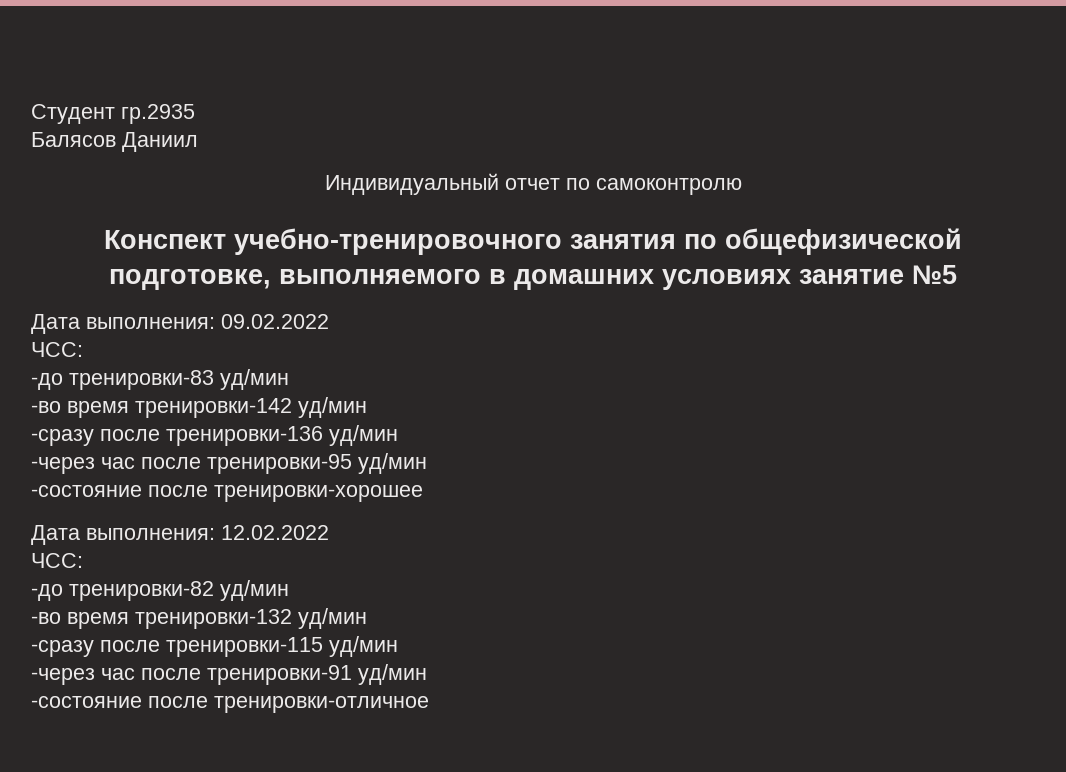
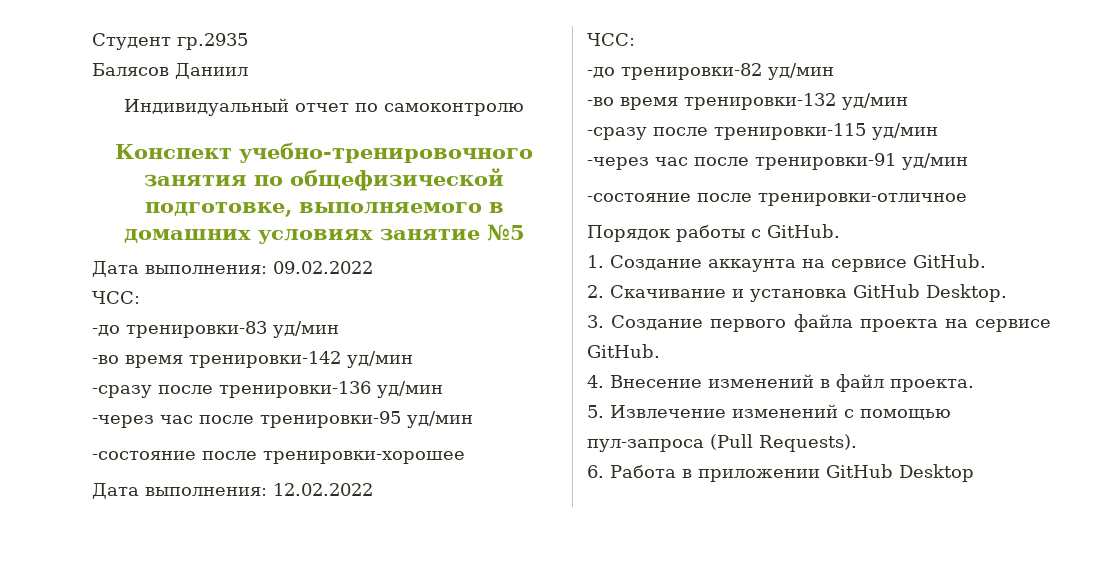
(429, 704) none -> [587,224,840,242] [587,254,986,272] [587,284,1007,302] [587,314,1051,332] [587,344,660,358] [587,374,974,392] [587,404,951,420] [587,434,857,452] [587,464,974,482] // Порядок работы с GitHub. // 1. Создание аккаунта на сервисе GitHub. // 2. Скачивание и установка GitHub Desktop. // 3. Создание первого файла проекта на сервисе GitHub. // 4. Внесение изменений в файл проекта. // 5. Извлечение изменений с помощью пул-запроса (Pull Requests). // 6. Работа в приложении GitHub Desktop

